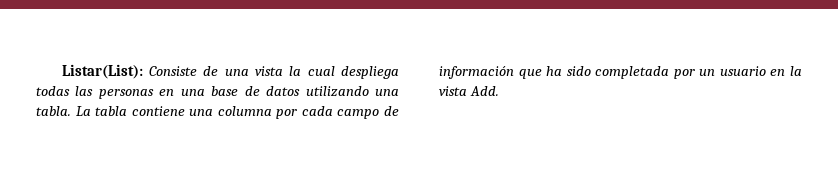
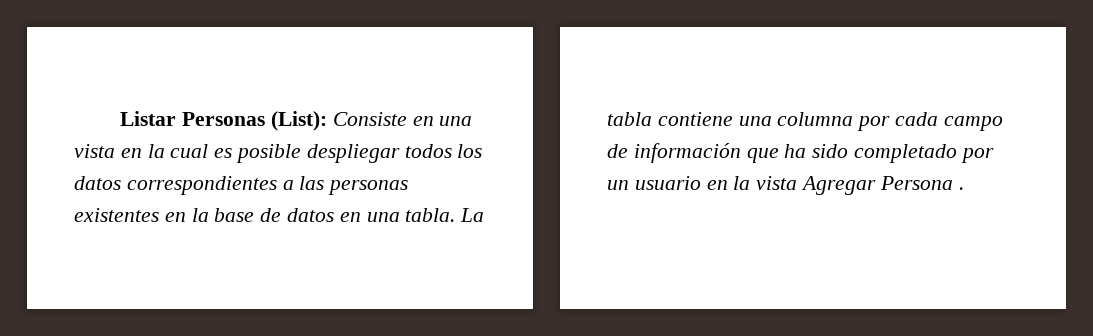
[61,64,219,79] Listar(List): Consiste de -> [120,111,434,131] Listar Personas (List): Consiste en
(284, 71) none -> [120,148,142,158] en
[341,66,400,79] [36,86,205,99] despliega todas las personas en una -> [214,144,483,163] [74,176,409,195] [74,208,209,222] es posible despliegar todos los datos correspondientes a las personas existentes en la
[305,86,369,97] utilizando -> [339,212,361,222] en
[595,66,670,79] completada -> [854,144,958,163] completado
[469,86,499,96] Add. -> [801,176,964,195] Agregar Persona .

